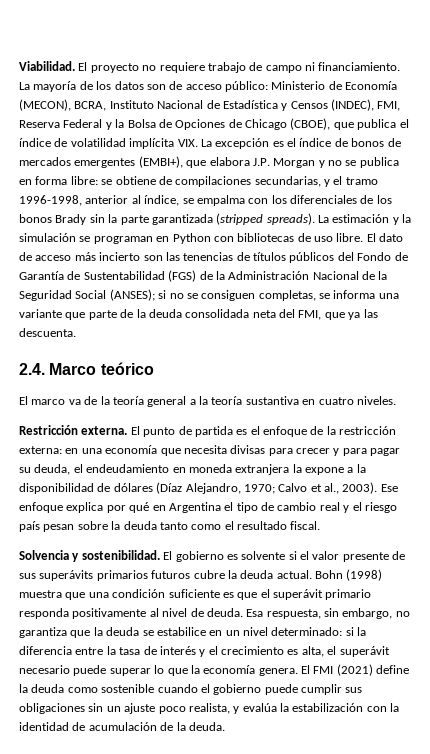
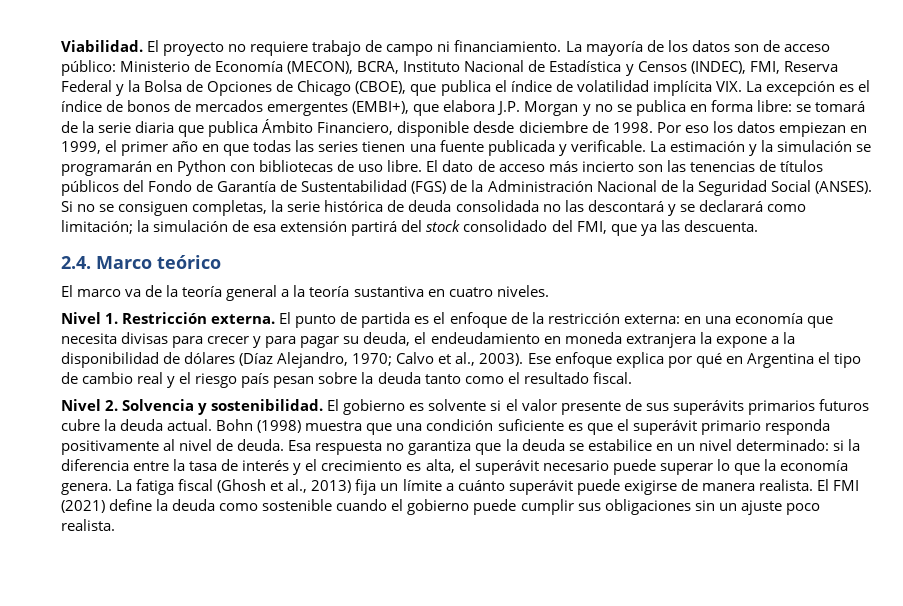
[115,176,378,187] [19,195,392,206] [19,213,315,225] obtiene de compilaciones secundarias, y el tramo 1996-1998, anterior al índice, se empalma con los diferenciales de los bonos Brady sin la parte garantizada (stripped spreads). -> [814,101,865,112] [61,119,867,137] [61,140,646,156] tomará de la serie diaria que publica Ámbito Financiero, disponible desde diciembre de 1998. Por eso los datos empiezan en 1999, el primer año en que todas las series tienen una fuente publicada y verificable.
[93,236,153,244] programan -> [61,161,152,176] programarán
[109,289,167,301] (ANSES); si -> [814,181,872,194] [61,201,73,212] (ANSES). Si
[319,290,399,299] [19,309,276,320] se informa una variante que parte de la deuda consolidada neta -> [271,200,806,216] [61,220,548,236] la serie histórica de deuda consolidada no las descontará y se declarará como limitación; la simulación de esa extensión partirá del stock consolidado
(396, 400) none -> [61,312,119,324] Nivel 1.
(321, 525) none -> [61,399,119,411] Nivel 2.
[266,608,393,619] respuesta, sin embargo, -> [315,441,383,455] respuesta
(298, 672) none -> [116,479,813,495] La fatiga fiscal (Ghosh et al., 2013) fija un límite a cuánto superávit puede exigirse de manera realista.
[188,703,400,714] [19,722,225,731] realista, y evalúa la estabilización con la identidad de acumulación de la deuda. -> [61,519,115,531] realista.

